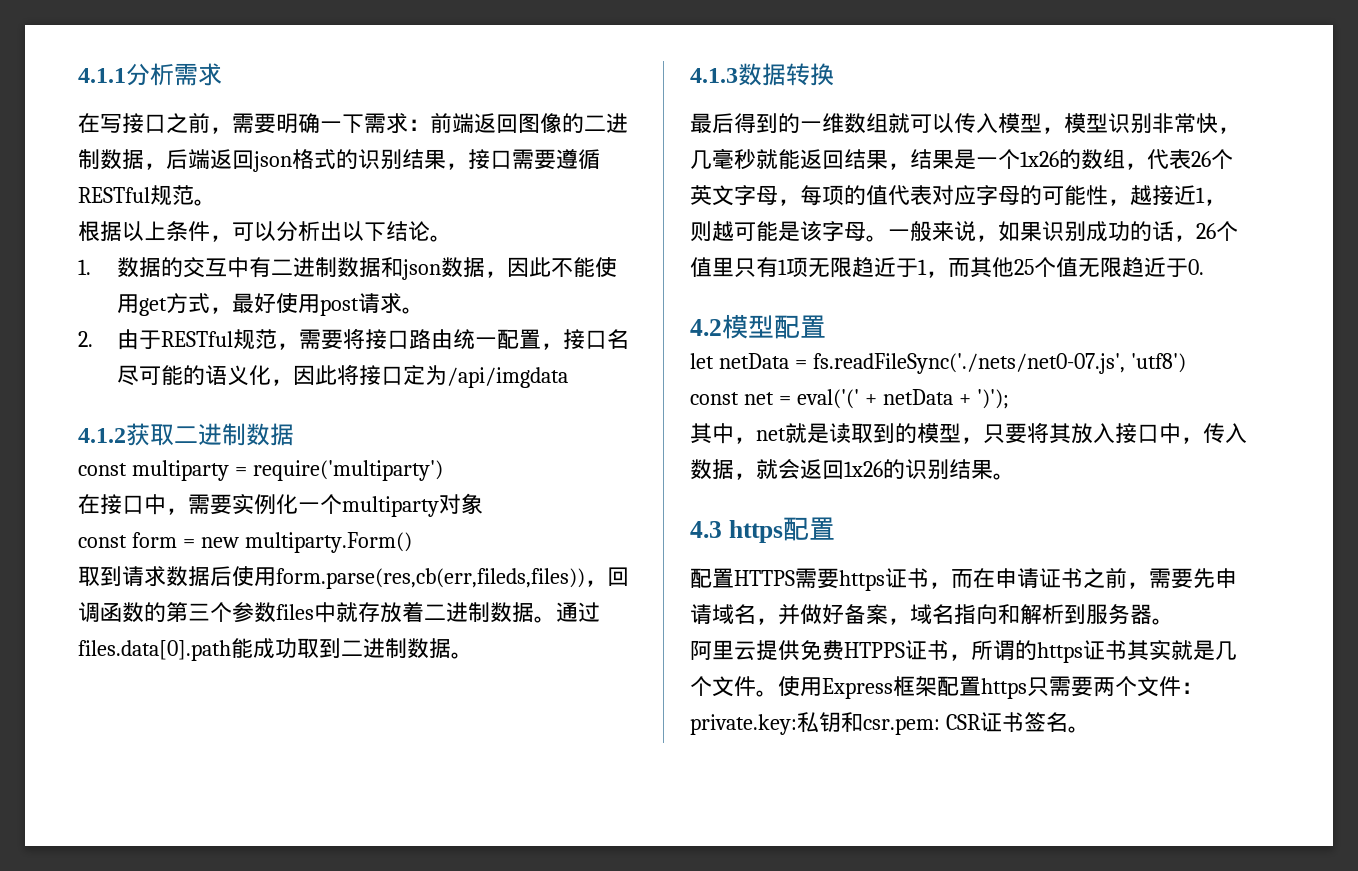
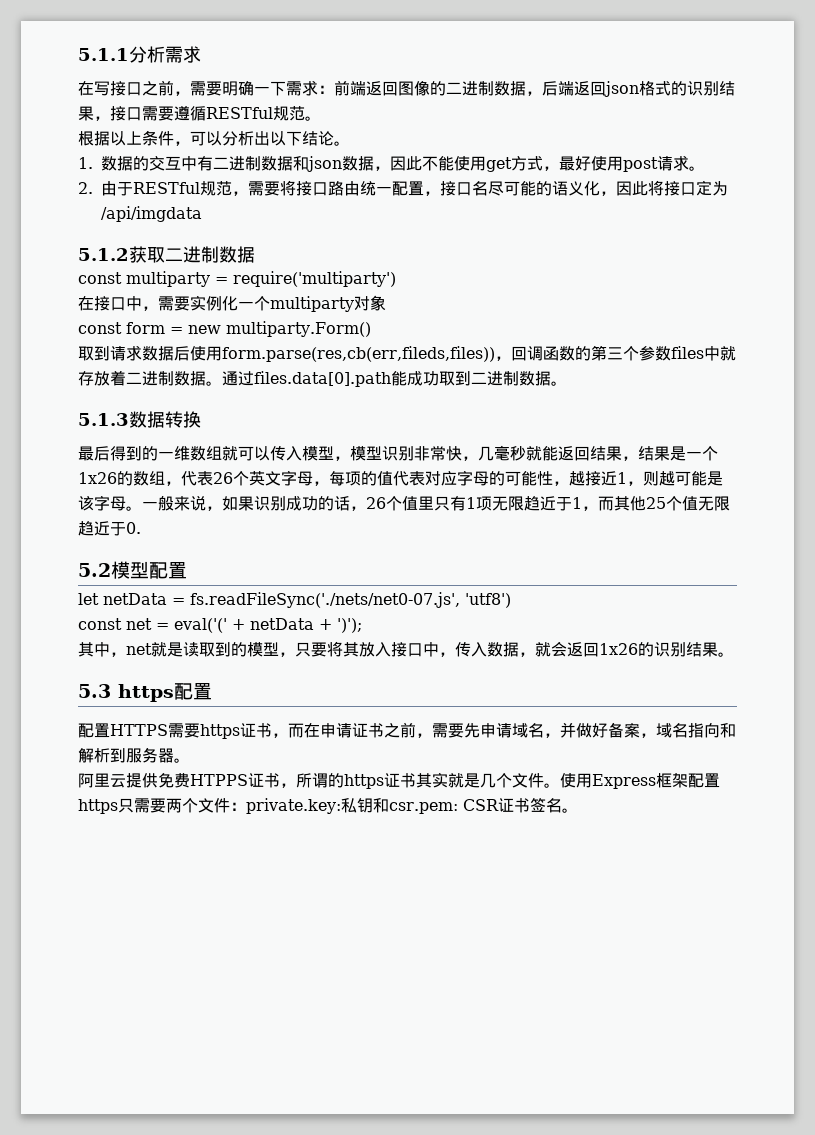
[78,68,126,83] 4.1.1 -> [78,48,129,61] 5.1.1
[78,428,126,443] 4.1.2 -> [78,248,129,261] 5.1.2
[690,68,738,83] 4.1.3 -> [78,413,129,426] 5.1.3
[690,319,722,336] 4.2 -> [78,563,111,577] 5.2
[690,521,722,538] 4.3 -> [78,684,111,698] 5.3

